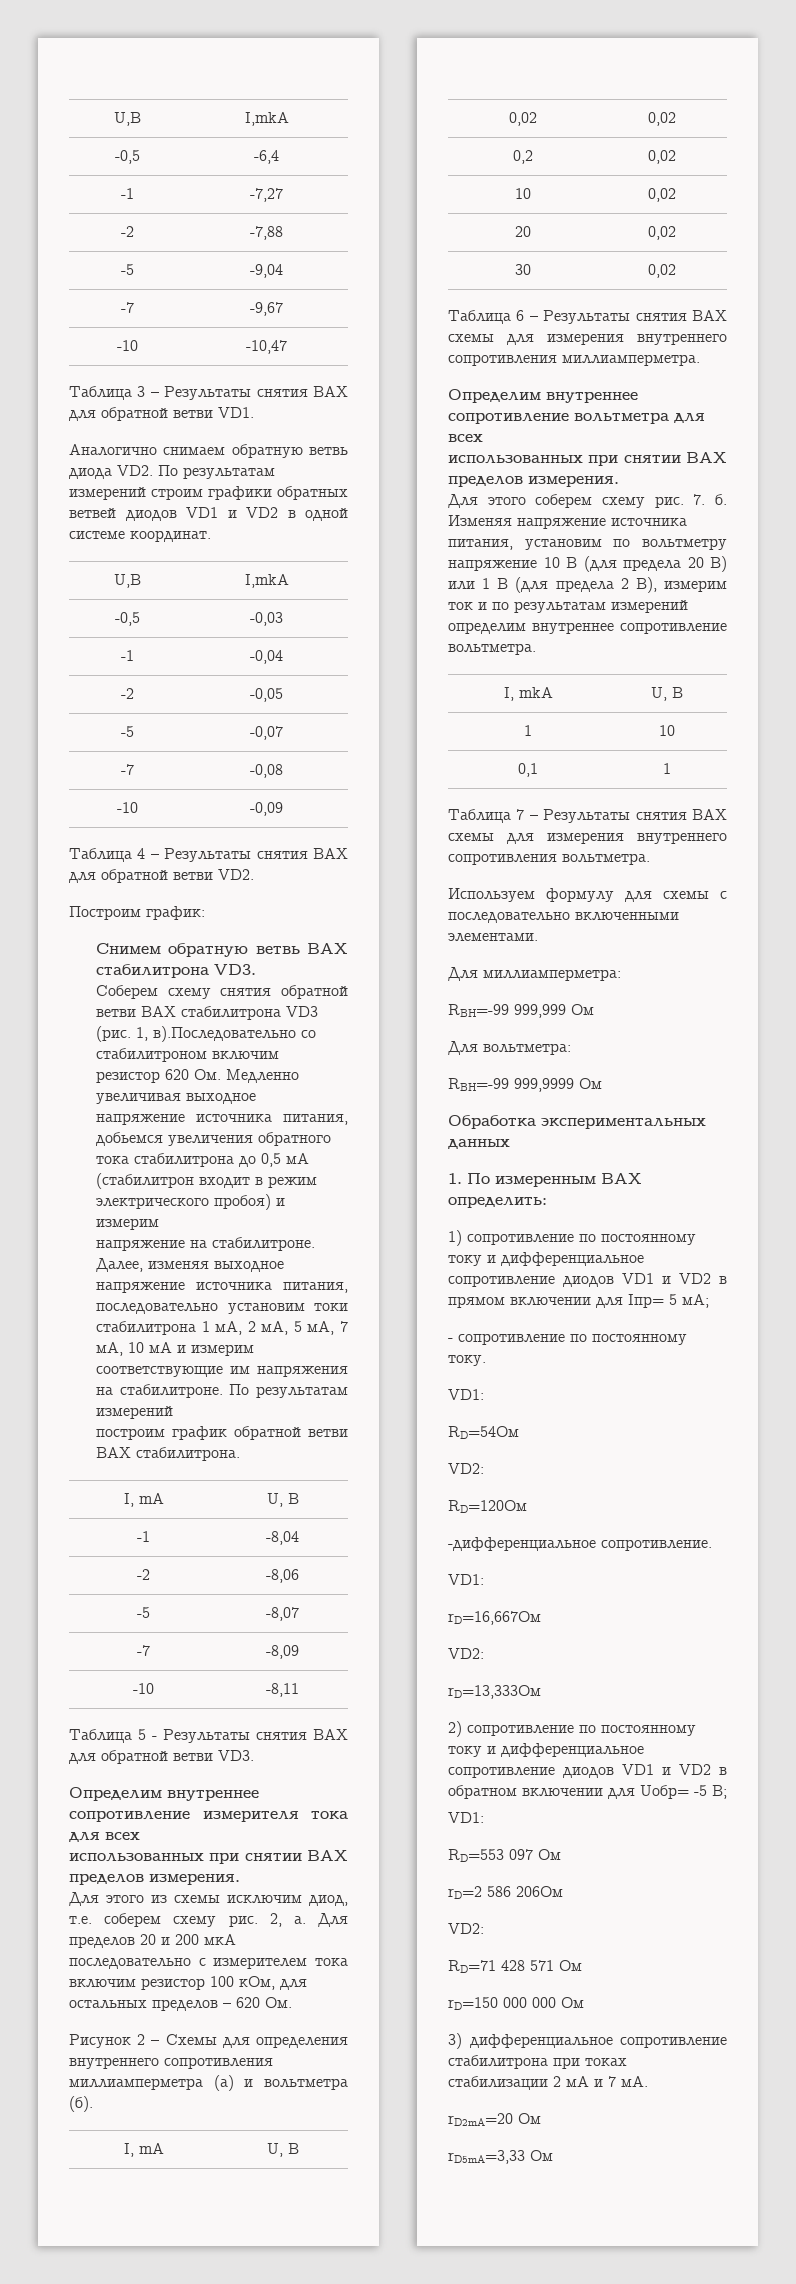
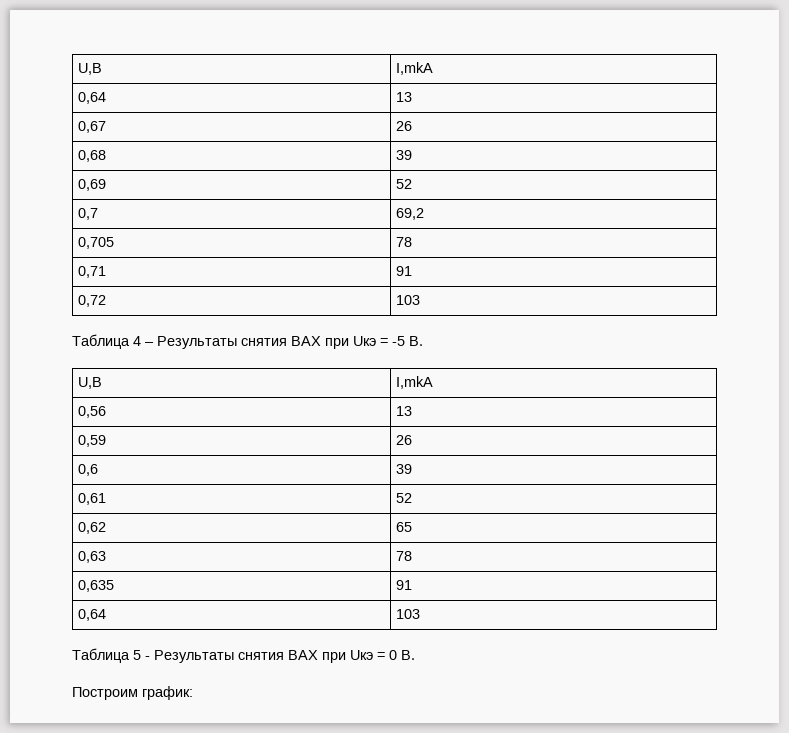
[114,112,141,126] [244,112,289,126] [115,150,140,164] [254,150,279,164] [121,188,134,199] [250,188,283,202] [121,226,134,237] [250,226,283,240] [121,264,134,275] [250,264,283,278] [121,302,134,313] [250,302,283,316] [117,340,138,351] [246,340,287,354] [69,386,348,400] [69,407,254,421] [69,444,348,458] [69,465,275,479] [69,486,348,500] [69,507,348,521] [69,530,211,542] [114,574,141,588] [244,574,289,588] [115,612,140,626] [250,612,283,626] [121,650,134,661] [250,650,283,664] [121,688,134,699] [250,688,283,702] [121,726,134,737] [250,726,283,740] [121,764,134,775] [250,764,283,778] [117,802,138,813] [250,802,283,816] U,B | I,mkA // -0,5 | -6,4 // -1 | -7,27 // -2 | -7,88 // -5 | -9,04 // -7 | -9,67 // -10 | -10,47 // Таблица 3 – Результаты снятия ВАХ для обратной ветви VD1. // Аналогично снимаем обратную ветвь диода VD2. По результатам измерений строим графики обратных ветвей диодов VD1 и VD2 в одной системе координат. // U,B | I,mkA // -0,5 | -0,03 // -1 | -0,04 // -2 | -0,05 // -5 | -0,07 // -7 | -0,08 // -10 | -0,09 -> [77,63,102,75] [395,62,433,75] [77,92,106,104] [395,92,412,102] [77,121,106,133] [395,121,412,131] [77,150,106,162] [395,150,412,160] [77,179,106,191] [395,179,412,189] [77,208,98,220] [395,208,424,220] [77,237,114,249] [395,237,412,247] [77,266,106,278] [395,266,412,276] [77,295,106,307] [395,295,420,305] U,B | I,mkA // 0,64 | 13 // 0,67 | 26 // 0,68 | 39 // 0,69 | 52 // 0,7 | 69,2 // 0,705 | 78 // 0,71 | 91 // 0,72 | 103
[69,869,254,883] [69,906,205,920] [96,943,348,957] [96,964,257,978] [96,985,348,999] [96,1006,319,1020] [96,1026,317,1042] [96,1048,280,1062] [96,1069,300,1083] [96,1093,257,1104] [96,1113,348,1125] [96,1132,332,1146] [96,1153,310,1167] [96,1173,318,1189] [96,1194,286,1210] [96,1218,160,1230] [96,1237,316,1251] [96,1258,285,1272] [96,1281,348,1293] [96,1303,348,1314] [96,1321,348,1335] [96,1342,255,1356] [96,1365,348,1377] [96,1384,348,1398] [96,1406,174,1419] [96,1426,348,1440] [96,1447,241,1461] [123,1493,164,1507] [266,1493,299,1507] [137,1531,150,1542] [266,1531,299,1545] [137,1569,150,1580] [266,1569,299,1583] [137,1607,150,1618] [266,1607,299,1621] [137,1645,150,1656] [266,1645,299,1659] [133,1683,154,1694] [266,1683,299,1697] для обратной ветви VD2. // Построим график: // Снимем обратную ветвь ВАХ стабилитрона VD3. // Соберем схему снятия обратной ветви ВАХ стабилитрона VD3 (рис. 1, в).Последовательно со стабилитроном включим резистор 620 Ом. Медленно увеличивая выходное напряжение источника питания, добьемся увеличения обратного тока стабилитрона до 0,5 мА (стабилитрон входит в режим электрического пробоя) и измерим // напряжение на стабилитроне. Далее, изменяя выходное напряжение источника питания, последовательно установим токи стабилитрона 1 мА, 2 мА, 5 мА, 7 мА, 10 мА и измерим соответствующие им напряжения на стабилитроне. По результатам измерений // построим график обратной ветви ВАХ стабилитрона. // I, mA | U, B // -1 | -8,04 // -2 | -8,06 // -5 | -8,07 // -7 | -8,09 // -10 | -8,11 -> [325,336,423,349] [77,377,102,389] [395,376,433,389] [77,406,106,418] [395,406,412,416] [77,435,106,447] [395,435,412,445] [77,464,98,476] [395,464,412,474] [77,493,106,505] [395,493,412,503] [77,522,106,534] [395,522,412,532] [77,551,106,563] [395,551,412,561] [77,580,114,592] [395,580,412,590] [77,609,106,621] [395,609,420,619] при Uкэ = -5 В. // U,B | I,mkA // 0,56 | 13 // 0,59 | 26 // 0,6 | 39 // 0,61 | 52 // 0,62 | 65 // 0,63 | 78 // 0,635 | 91 // 0,64 | 103
[69,1750,254,1764] [69,1787,259,1801] [69,1811,348,1822] [69,1832,140,1842] [69,1850,348,1864] [69,1874,240,1885] [69,1892,348,1906] [69,1913,348,1927] [69,1934,236,1948] [69,1957,348,1969] [69,1976,307,1990] [69,1997,292,2011] [69,2034,348,2048] [69,2057,273,2069] [69,2075,348,2091] [69,2096,93,2112] [124,2143,164,2157] [267,2143,299,2157] [509,112,537,126] [648,112,676,126] [513,150,533,164] [648,150,676,164] [515,188,531,199] [648,188,676,202] [515,226,531,237] [648,226,676,240] [515,264,531,275] [648,264,676,278] [448,310,727,324] [448,333,727,345] [448,354,700,366] [448,389,638,403] [448,413,705,424] [448,434,483,442] [448,452,727,466] [448,476,619,487] [448,494,727,508] [448,515,687,529] [448,538,727,550] [448,556,727,572] [448,577,727,593] [448,600,688,613] [448,622,727,634] [448,643,536,655] [503,687,553,701] [651,687,683,701] [524,725,532,736] [659,725,675,736] [518,763,538,777] [663,763,671,774] [448,809,727,823] [448,832,727,844] [448,853,650,865] [448,888,727,902] [448,912,679,923] [448,933,538,942] [448,967,621,981] [448,1004,594,1018] [448,1041,571,1055] [448,1078,602,1092] [448,1115,706,1129] [448,1139,510,1149] [448,1173,642,1187] [448,1197,547,1208] [448,1230,696,1246] [448,1252,644,1266] [448,1273,727,1287] [448,1294,709,1308] [448,1333,687,1345] [448,1355,486,1366] [448,1389,484,1400] [448,1426,519,1439] [448,1463,484,1474] [448,1500,527,1513] [448,1537,712,1551] [448,1574,484,1585] [448,1611,541,1625] [448,1648,484,1659] [448,1685,541,1699] [448,1721,696,1737] [448,1743,644,1757] [448,1764,727,1778] [448,1785,727,1799] [448,1812,484,1823] [448,1849,561,1862] [448,1886,563,1899] [448,1923,484,1934] [448,1960,582,1973] [448,1997,584,2010] [448,2033,727,2049] [448,2055,627,2069] [448,2076,648,2090] [448,2113,541,2126] [448,2150,553,2164] для обратной ветви VD3. // Определим внутреннее сопротивление измерителя тока для всех // использованных при снятии ВАХ пределов измерения. // Для этого из схемы исключим диод, т.е. соберем схему рис. 2, а. Для пределов 20 и 200 мкА последовательно с измерителем тока включим резистор 100 кОм, для остальных пределов – 620 Ом. // Рисунок 2 – Схемы для определения внутреннего сопротивления миллиамперметра (а) и вольтметра (б). // I, mA | U, B // 0,02 | 0,02 // 0,2 | 0,02 // 10 | 0,02 // 20 | 0,02 // 30 | 0,02 // Таблица 6 – Результаты снятия ВАХ схемы для измерения внутреннего сопротивления миллиамперметра. // Определим внутреннее сопротивление вольтметра для всех // использованных при снятии ВАХ пределов измерения. // Для этого соберем схему рис. 7. б. Изменяя напряжение источника питания, установим по вольтметру напряжение 10 В (для предела 20 В) или 1 В (для предела 2 В), измерим ток и по результатам измерений определим внутреннее сопротивление вольтметра. // I, mkA | U, B // 1 | 10 // 0,1 | 1 // Таблица 7 – Результаты снятия ВАХ схемы для измерения внутреннего сопротивления вольтметра. // Используем формулу для схемы с последовательно включенными элементами. // Для миллиамперметра: // RВН=-99 999,999 Ом // Для вольтметра: // RВН=-99 999,9999 Ом // Обработка экспериментальных данных // 1. По измеренным ВАХ определить: // 1) сопротивление по постоянному току и дифференциальное сопротивление диодов VD1 и VD2 в прямом включении для Iпр= 5 мА; // - сопротивление по постоянному току. // VD1: // RD=54Ом // VD2: // RD=120Ом // -дифференциальное сопротивление. // VD1: // rD=16,667Ом // VD2: // rD=13,333Ом // 2) сопротивление по постоянному току и дифференциальное сопротивление диодов VD1 и VD2 в обратном включении для Uобр= -5 В; // VD1: // RD=553 097 Ом // rD=2 586 206Ом // VD2: // RD=71 428 571 Ом // rD=150 000 000 Ом // 3) дифференциальное сопротивление стабилитрона при токах стабилизации 2 мА и 7 мА. // rD2mA=20 Ом // rD5mA=3,33 Ом -> [322,650,415,663] [72,686,193,700] при Uкэ = 0 В. // Построим график:

